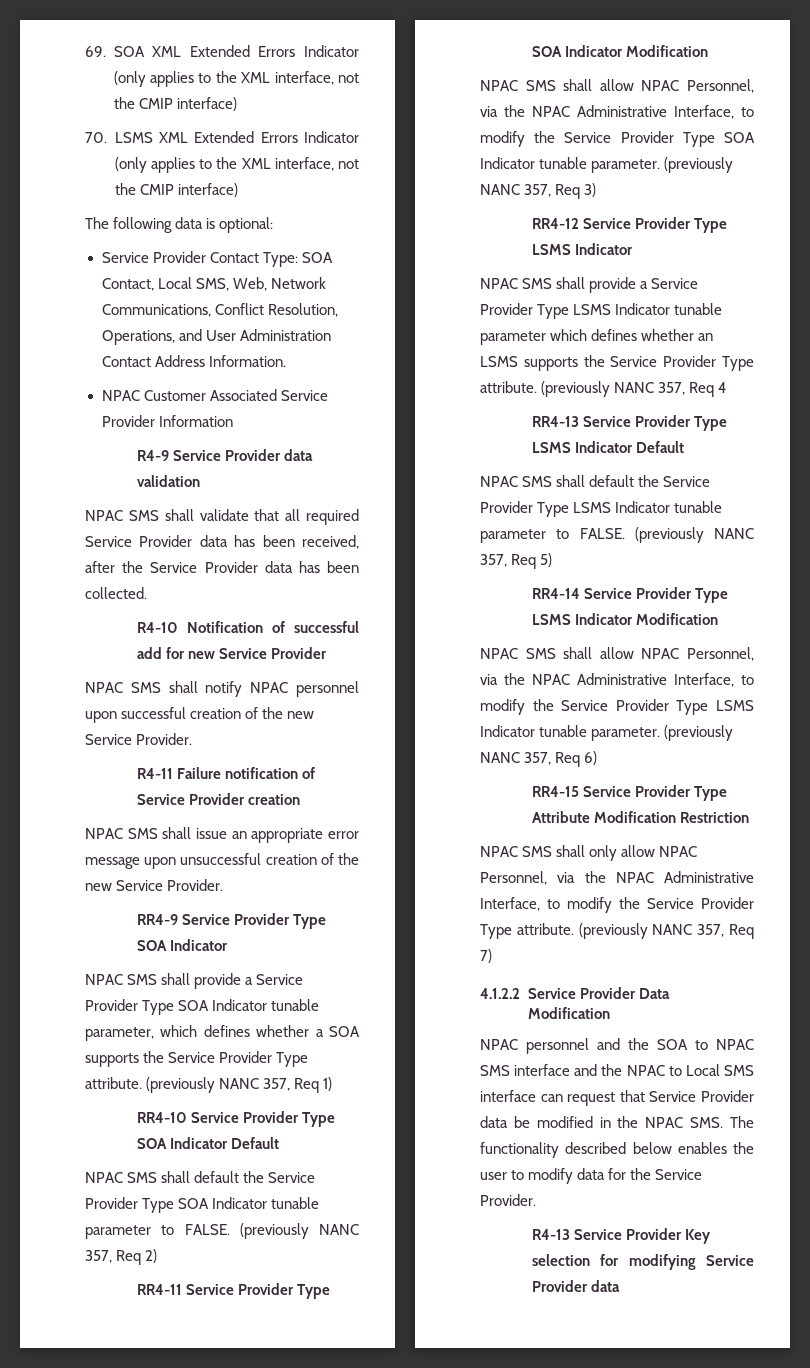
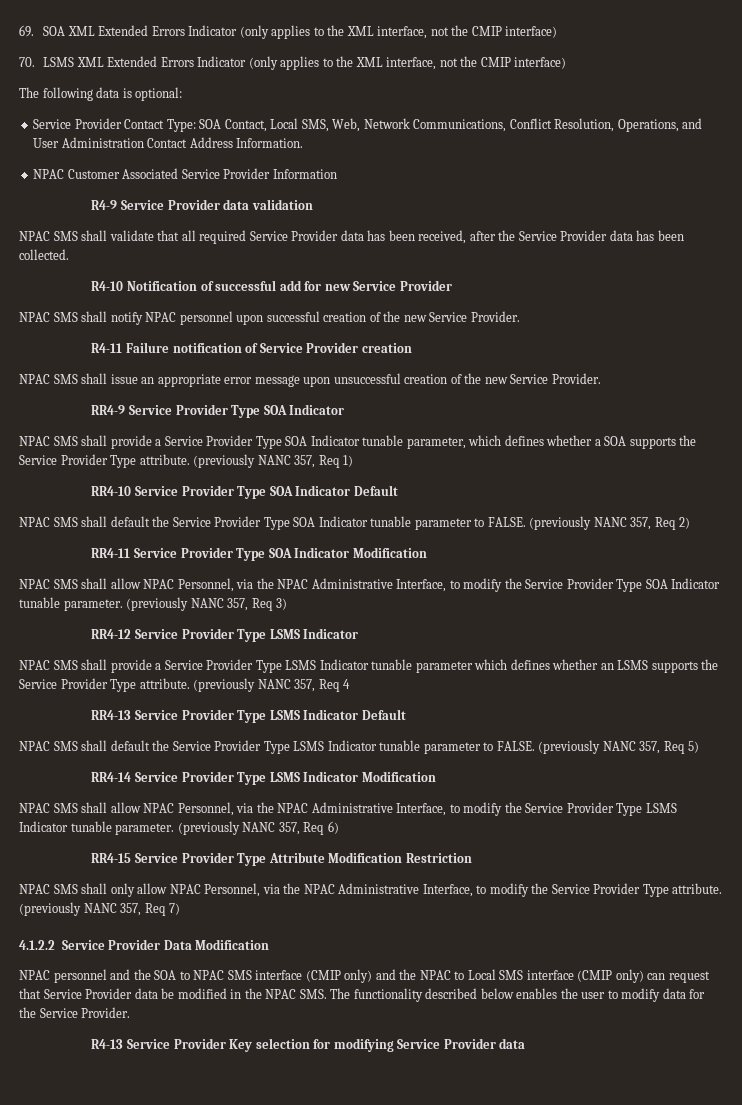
(571, 1070) none -> [305,969,373,983] (CMIP only)
(536, 1096) none -> [577,969,644,983] (CMIP only)

